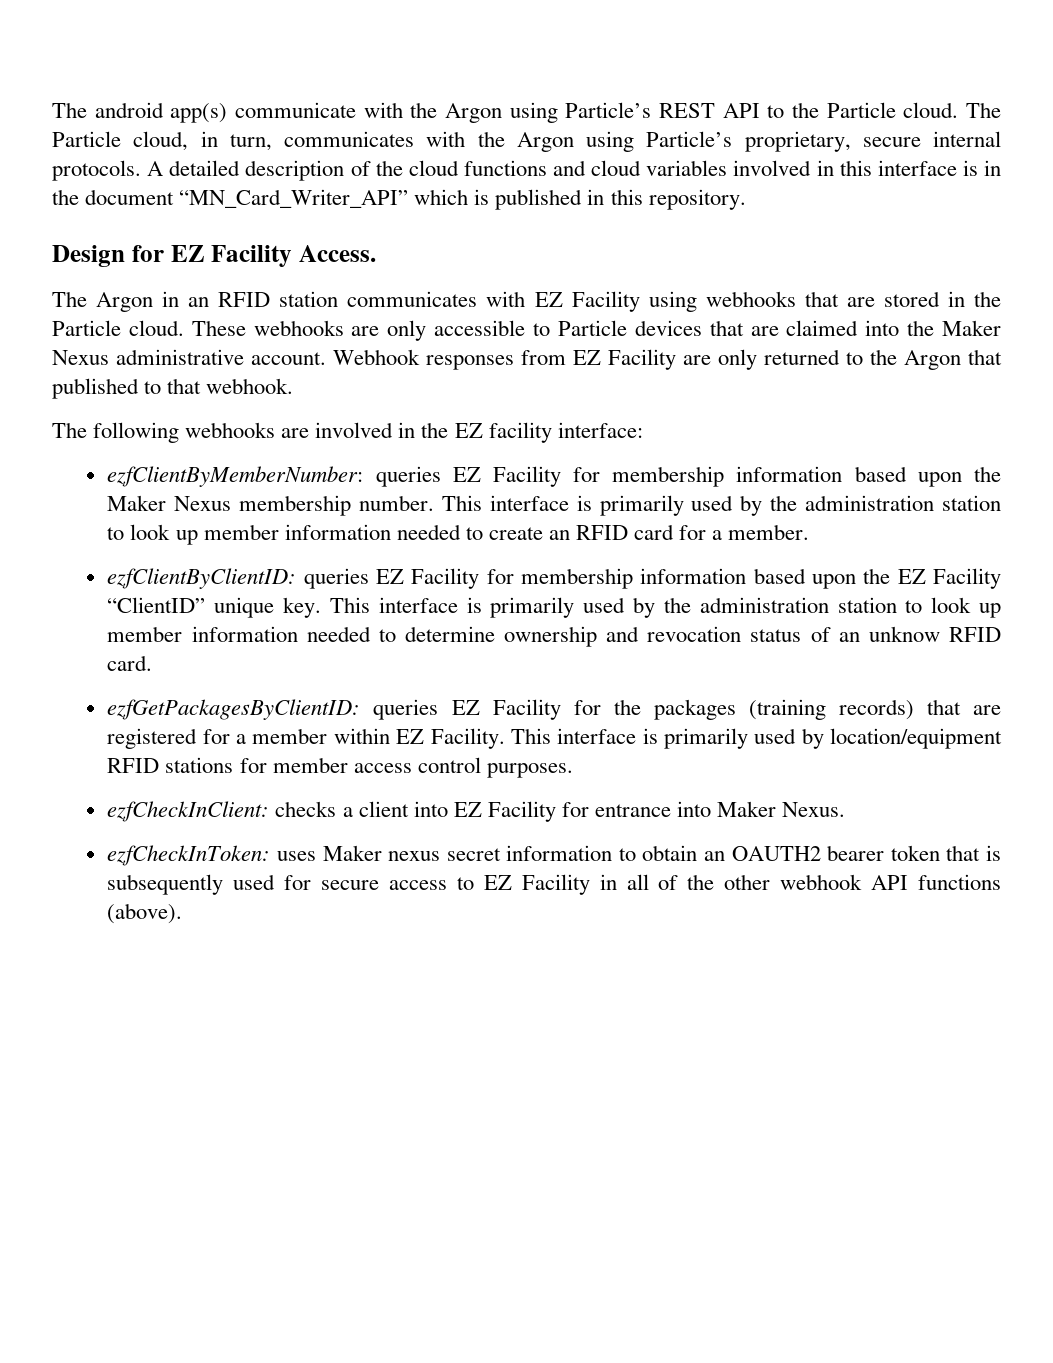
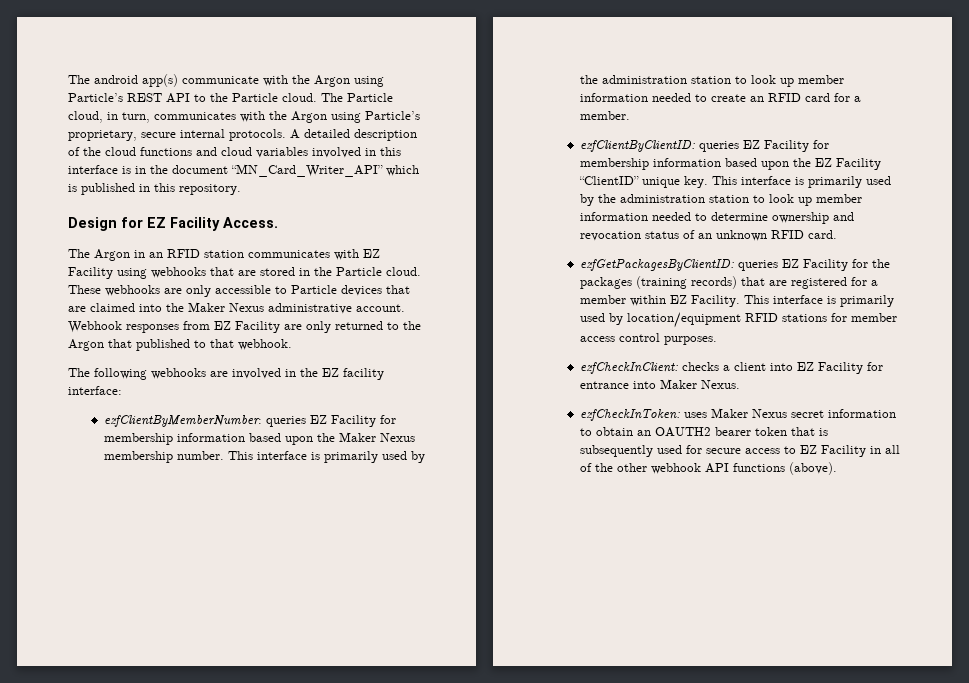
[868,626,940,642] unknow -> [715,230,767,241] unknown
[388,851,441,861] nexus -> [751,409,787,418] Nexus

